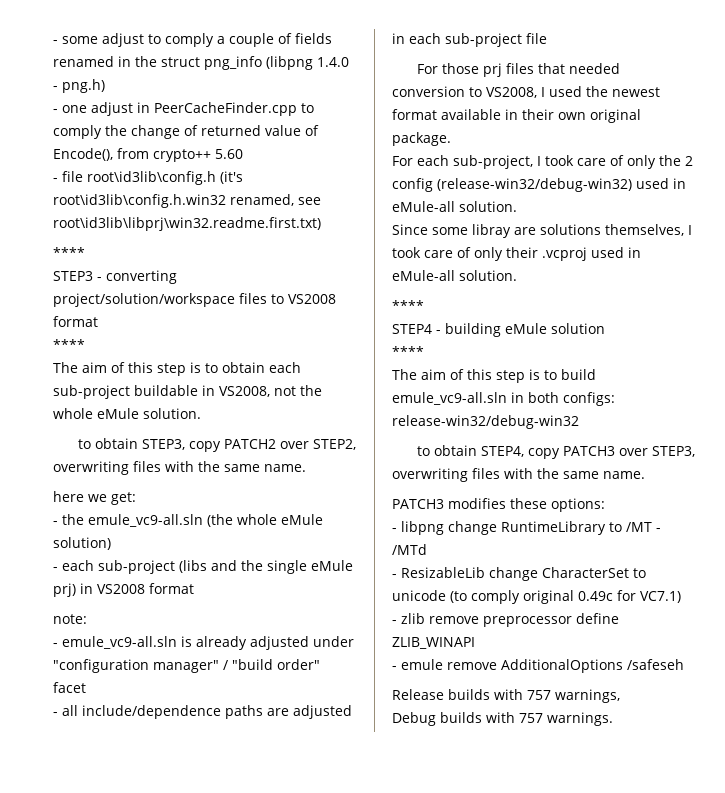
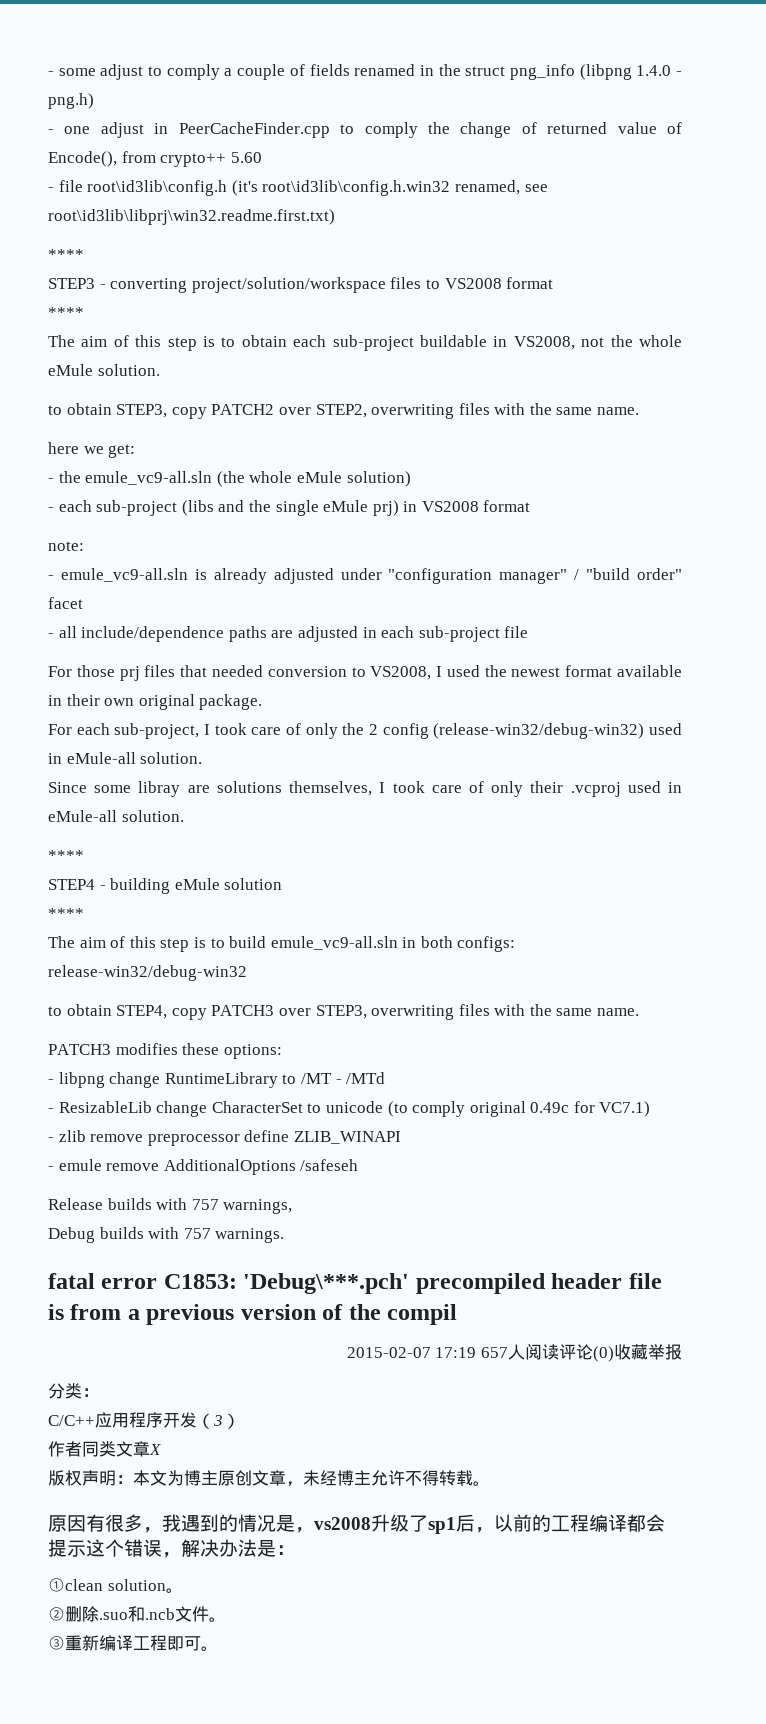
(613, 719) none -> [48,1273,662,1294] [48,1304,458,1325] [346,1344,682,1362] [48,1383,99,1399] [48,1412,240,1429] [48,1441,161,1457] [48,1470,490,1487] [48,1514,665,1534] [48,1539,295,1558] [48,1578,183,1593] [48,1606,226,1622] [48,1635,218,1651] // fatal error C1853: 'Debug\***.pch' precompiled header file is from a previous version of the compil // 2015-02-07 17:19 657人阅读评论(0)收藏举报 // 分类： // C/C++应用程序开发（3） // 作者同类文章X // 版权声明：本文为博主原创文章，未经博主允许不得转载。 // 原因有很多，我遇到的情况是，vs2008升级了sp1后，以前的工程编译都会提示这个错误，解决办法是： // ①clean solution。 // ②删除.suo和.ncb文件。 // ③重新编译工程即可。

